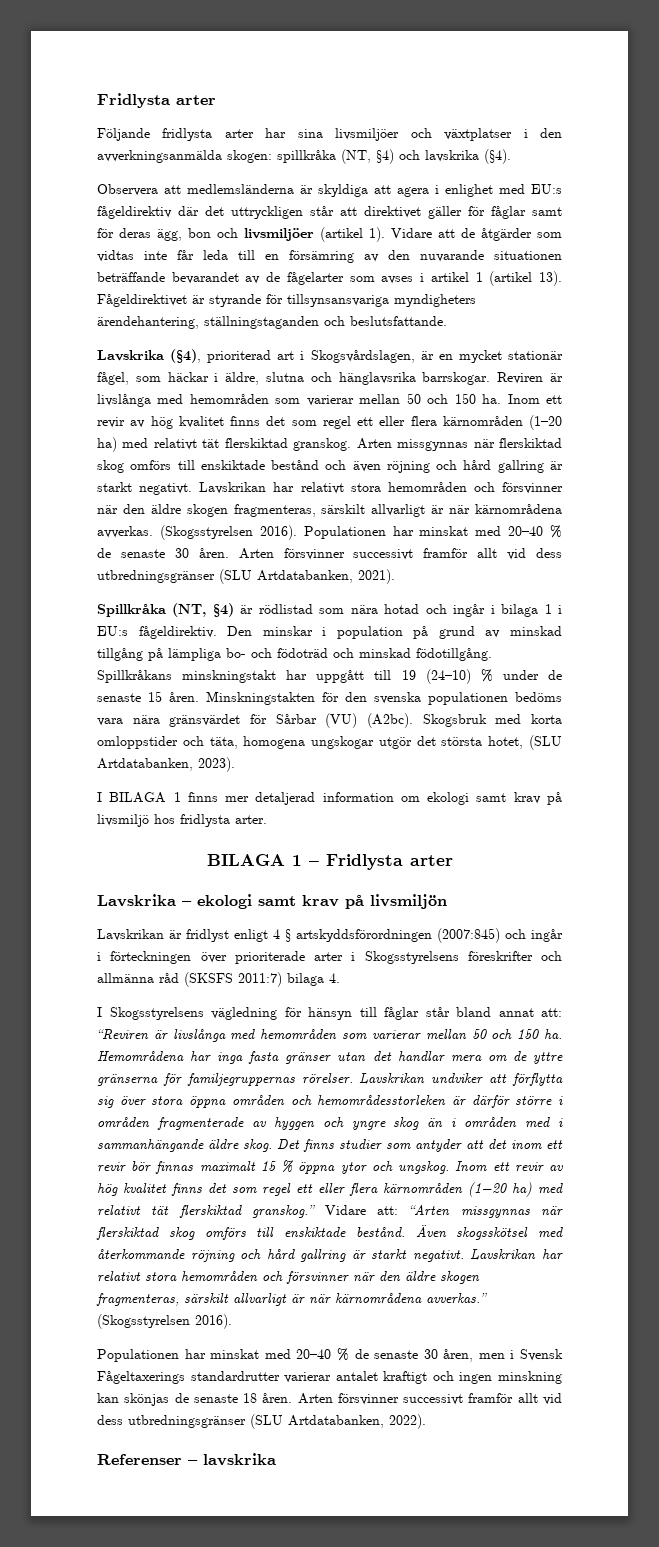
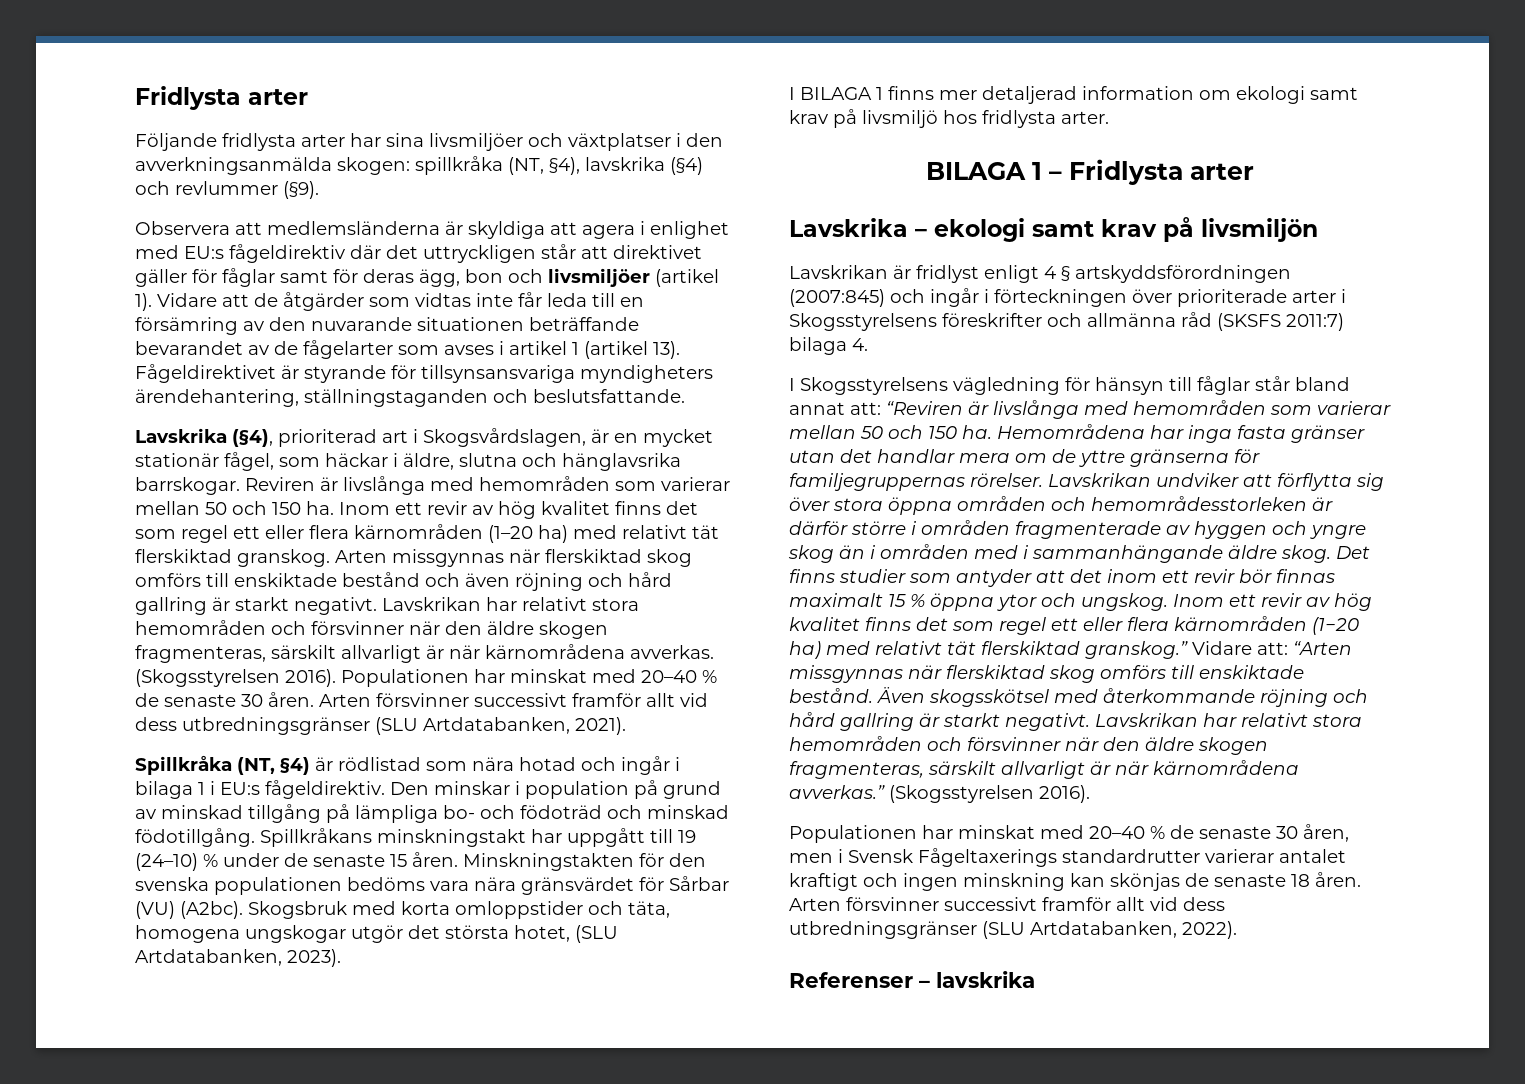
[376,149,511,164] §4) och lavskrika (§4). -> [549,157,703,175] [135,181,319,199] §4), lavskrika (§4) och revlummer (§9).

